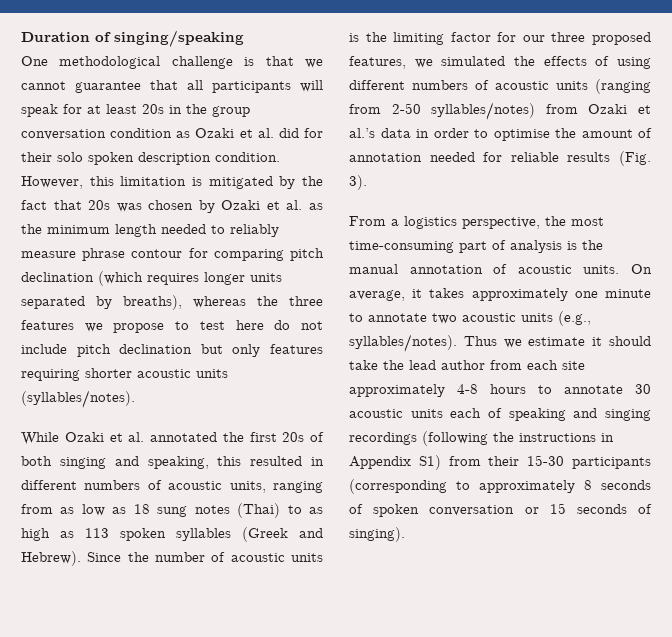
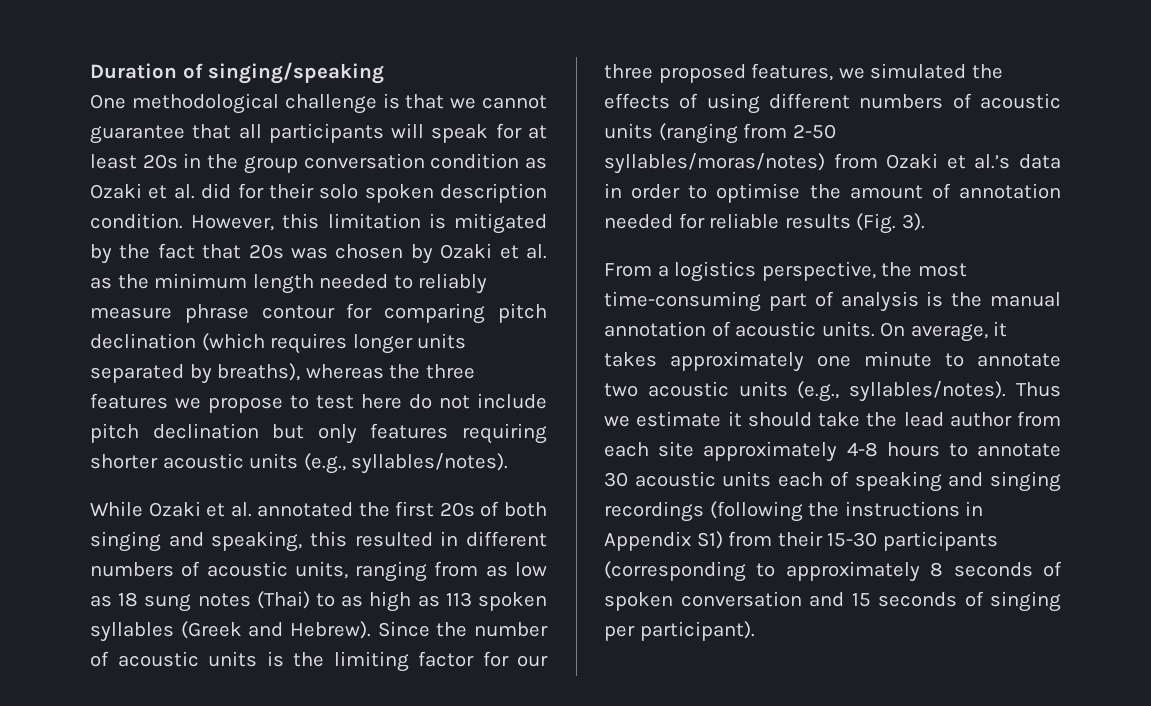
[21,390,135,408] (syllables/notes). -> [303,453,509,474] (e.g., syllables/notes).
[431,102,536,120] syllables/notes) -> [604,153,825,174] syllables/moras/notes)
[524,507,539,514] or -> [809,592,844,607] and
[349,527,405,542] singing). -> [990,591,1061,612] [604,621,755,641] singing per participant).

